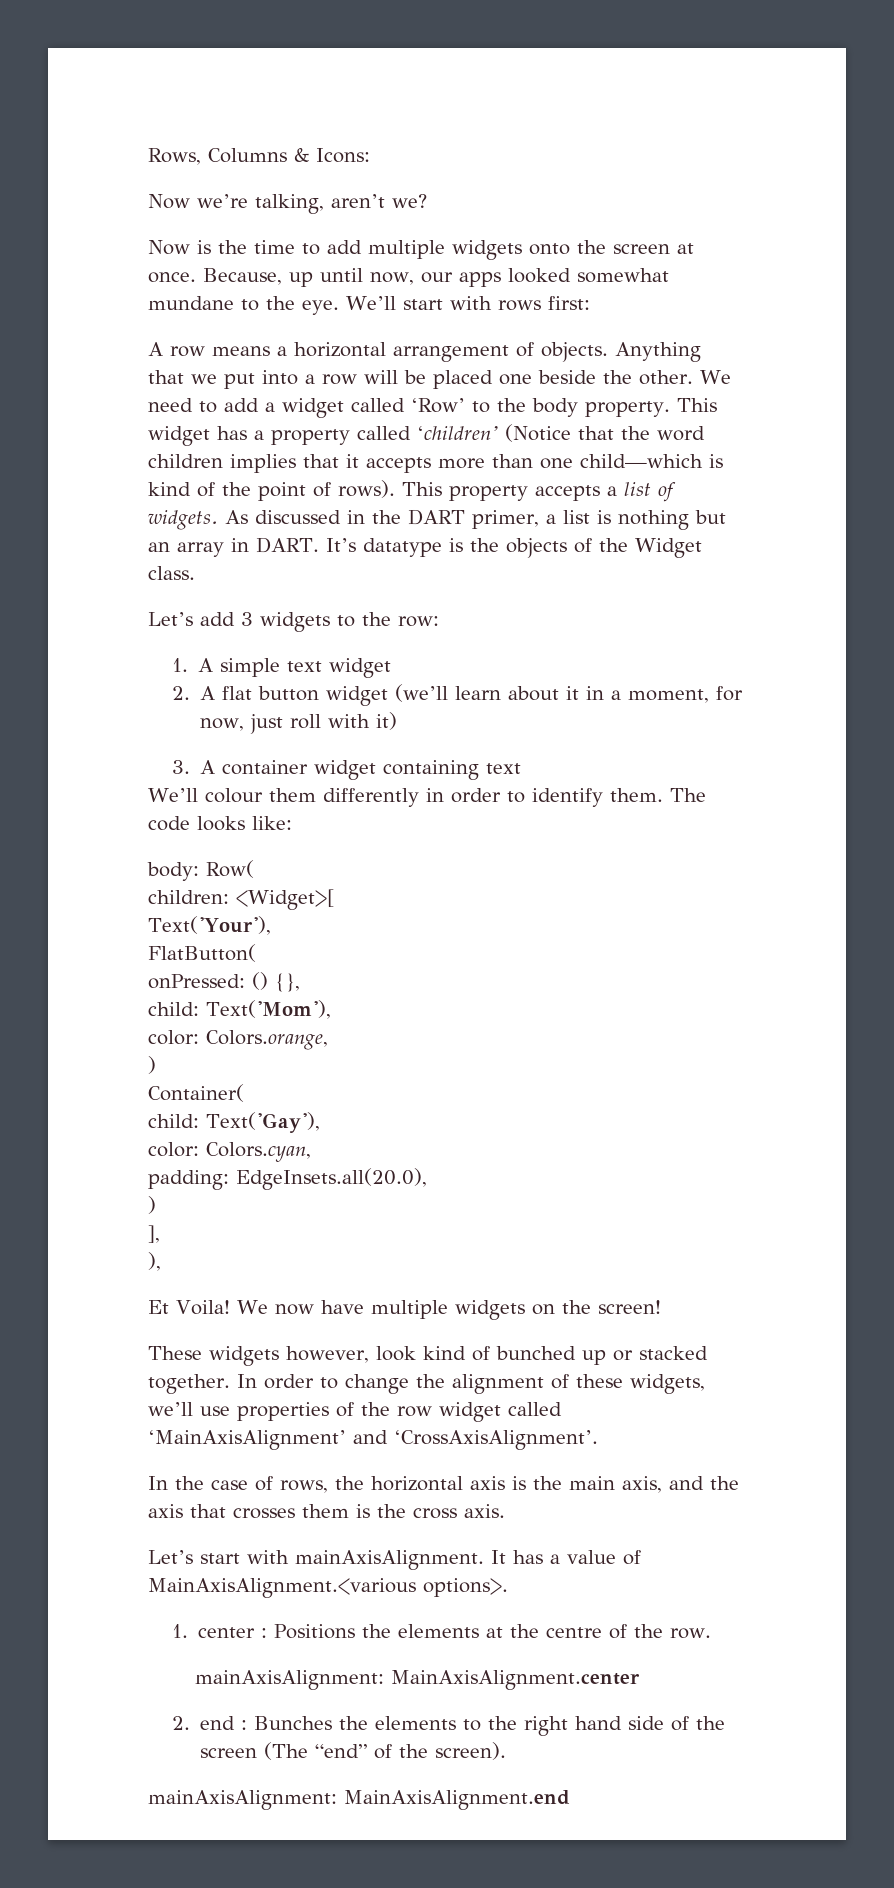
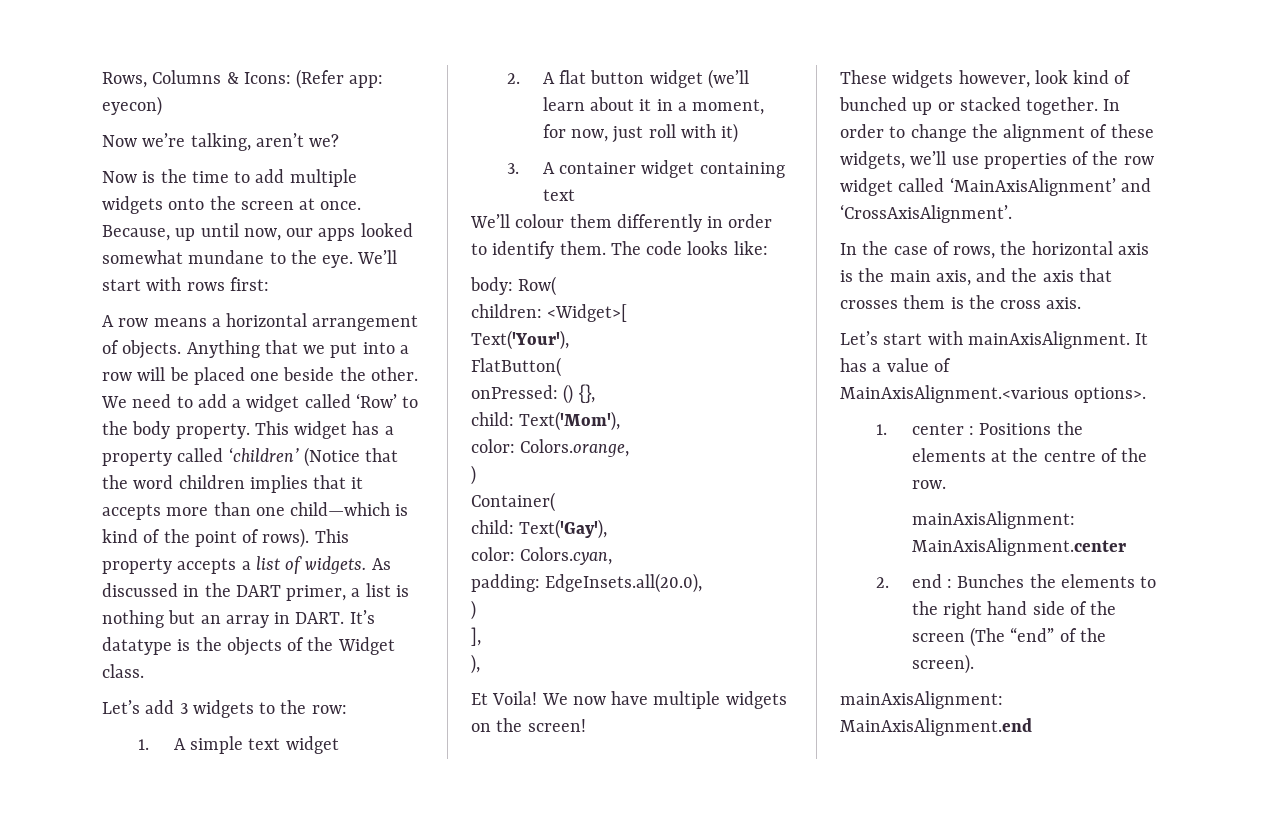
(370, 155) none -> [296,69,384,89] [102,96,162,116] (Refer app: eyecon)

